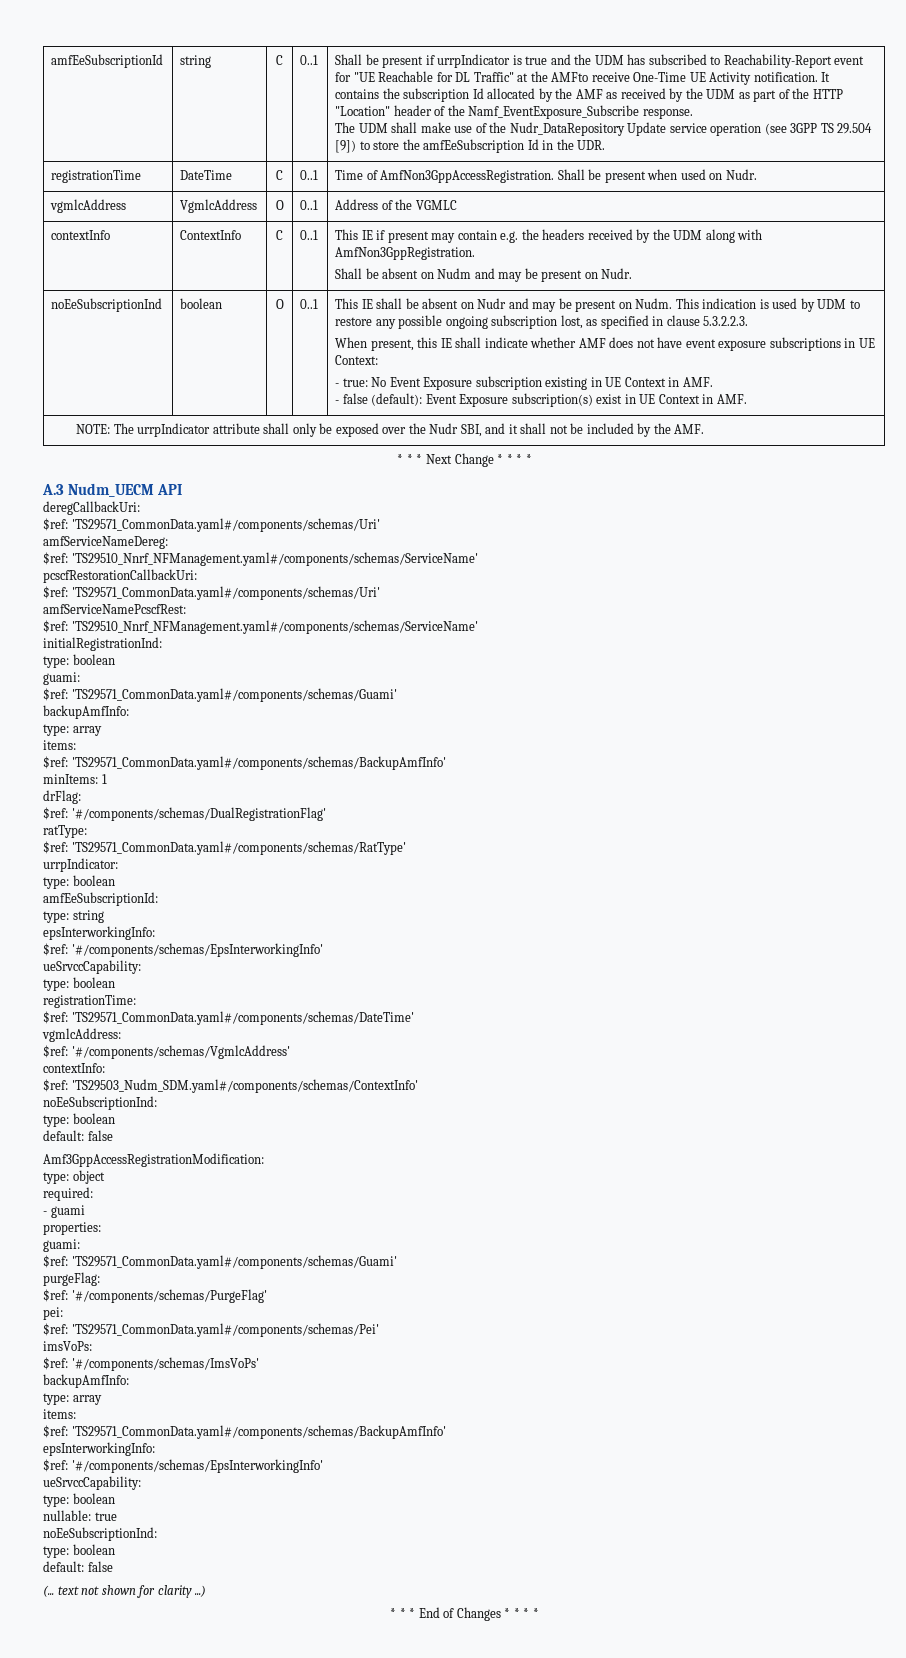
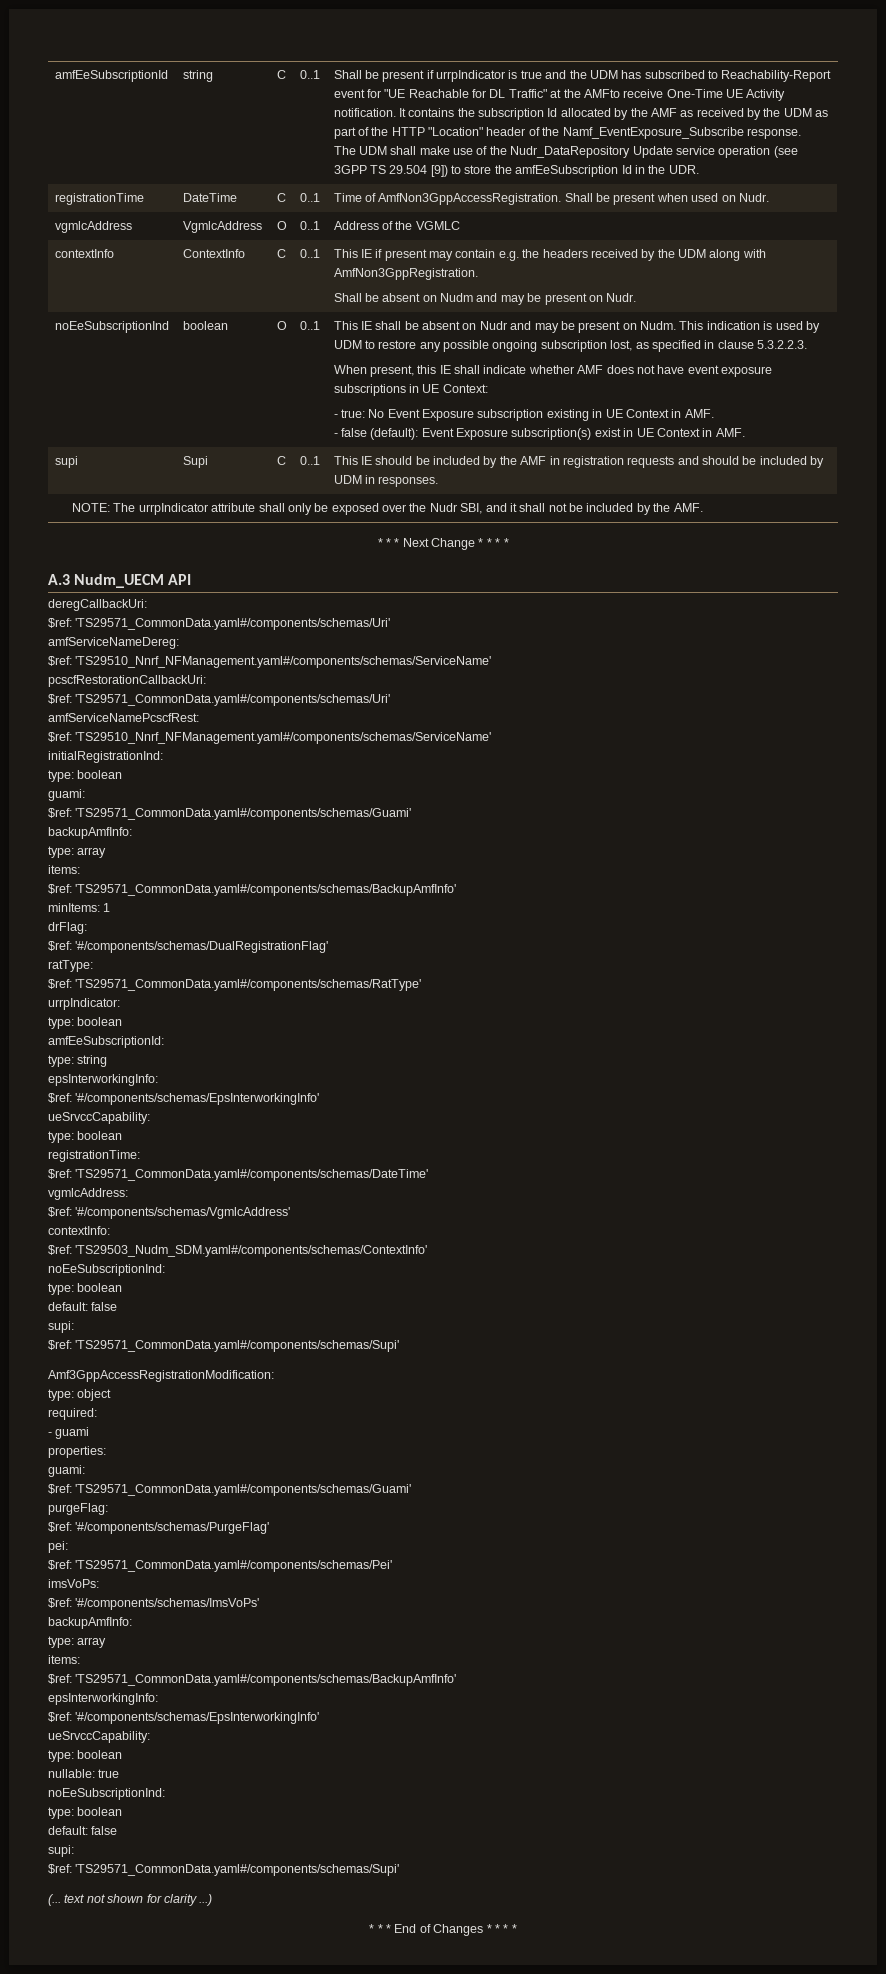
(747, 399) none -> [54,456,78,468] [182,456,208,468] [277,456,286,465] [299,456,320,465] [333,456,825,468] [333,475,439,487] // supi | Supi | C | 0..1 | This IE should be included by the AMF in registration requests and should be included by UDM in responses.
(113, 1135) none -> [48,1321,74,1333] [48,1340,400,1352] // supi: // $ref: 'TS29571_CommonData.yaml#/components/schemas/Supi'
(113, 1566) none -> [48,1845,74,1857] [48,1864,400,1876] // supi: // $ref: 'TS29571_CommonData.yaml#/components/schemas/Supi'

